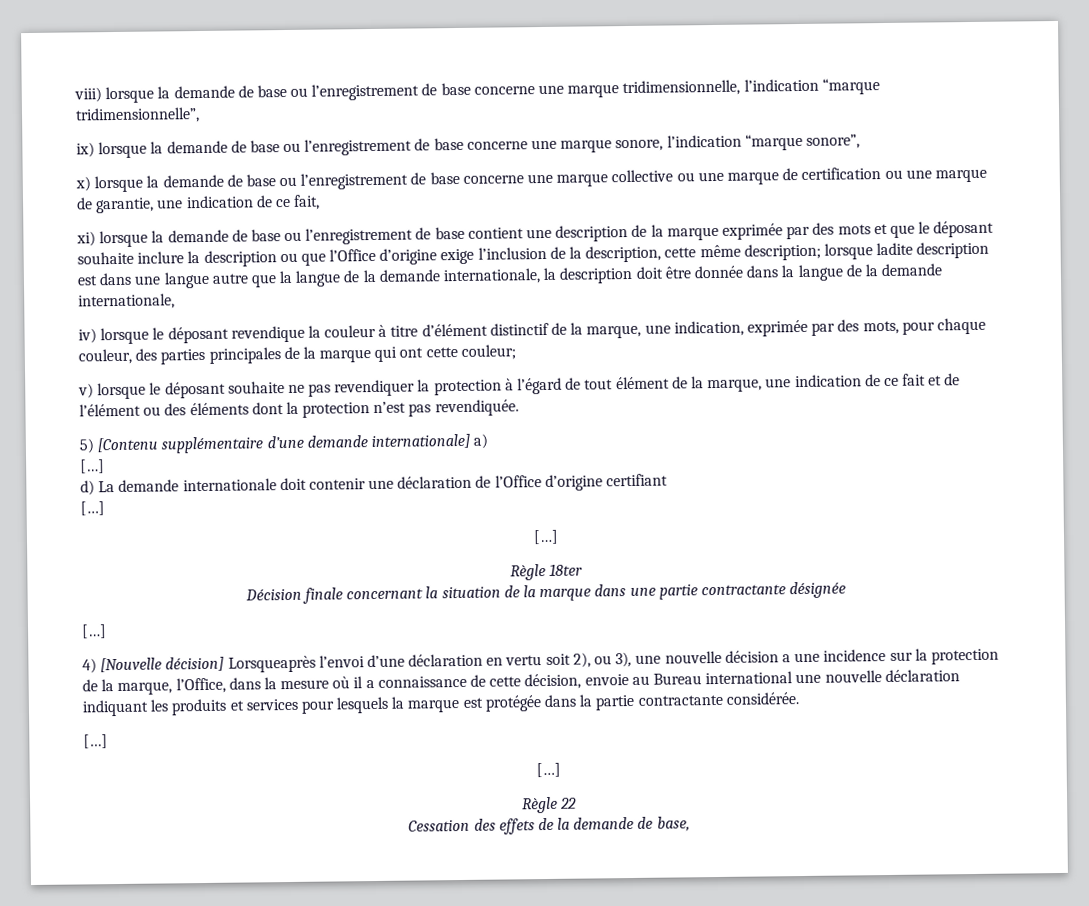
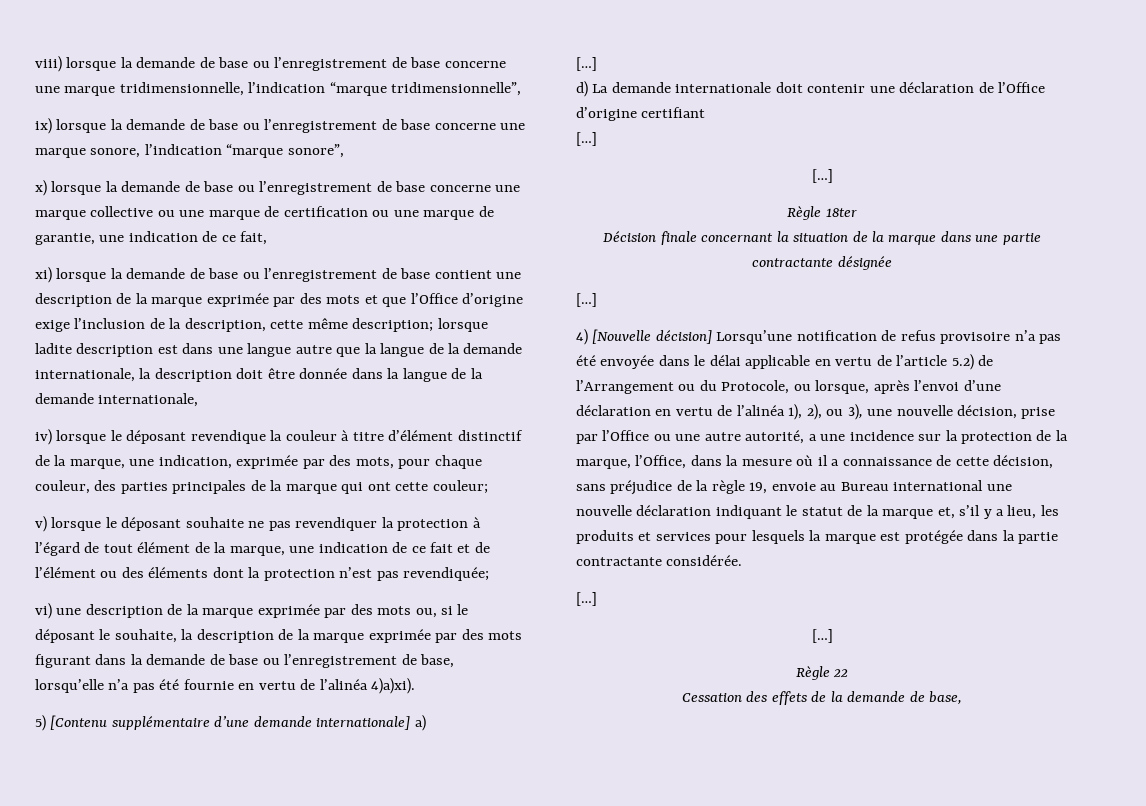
[918,220,995,238] [77,250,326,267] le déposant souhaite inclure la description ou que -> (407, 302) none
[434,399,519,417] revendiquée. -> [403,567,490,581] [35,603,469,619] [35,629,523,643] [35,654,455,668] [35,678,416,694] revendiquée; // vi) une description de la marque exprimée par des mots ou, si le déposant le souhaite, la description de la marque exprimée par des mots figurant dans la demande de base ou l’enregistrement de base, lorsqu’elle n’a pas été fournie en vertu de l’alinéa 4)a)xi).
[227,655,316,673] Lorsqueaprès -> [716,330,1062,344] [576,354,994,370] [576,380,910,394] Lorsqu’une notification de refus provisoire n’a pas été envoyée dans le délai applicable en vertu de l’article 5.2) de l’Arrangement ou du Protocole, ou lorsque, après
[545,653,571,666] soit -> [717,404,803,420] de l’alinéa 1),
[724,650,779,663] décision -> [957,405,1056,419] [576,430,805,444] décision, prise par l’Office ou une autre autorité,
(582, 681) none -> [576,480,768,495] sans préjudice de la règle 19,
(149, 708) none -> [786,505,1037,519] le statut de la marque et, s’il y a lieu,

